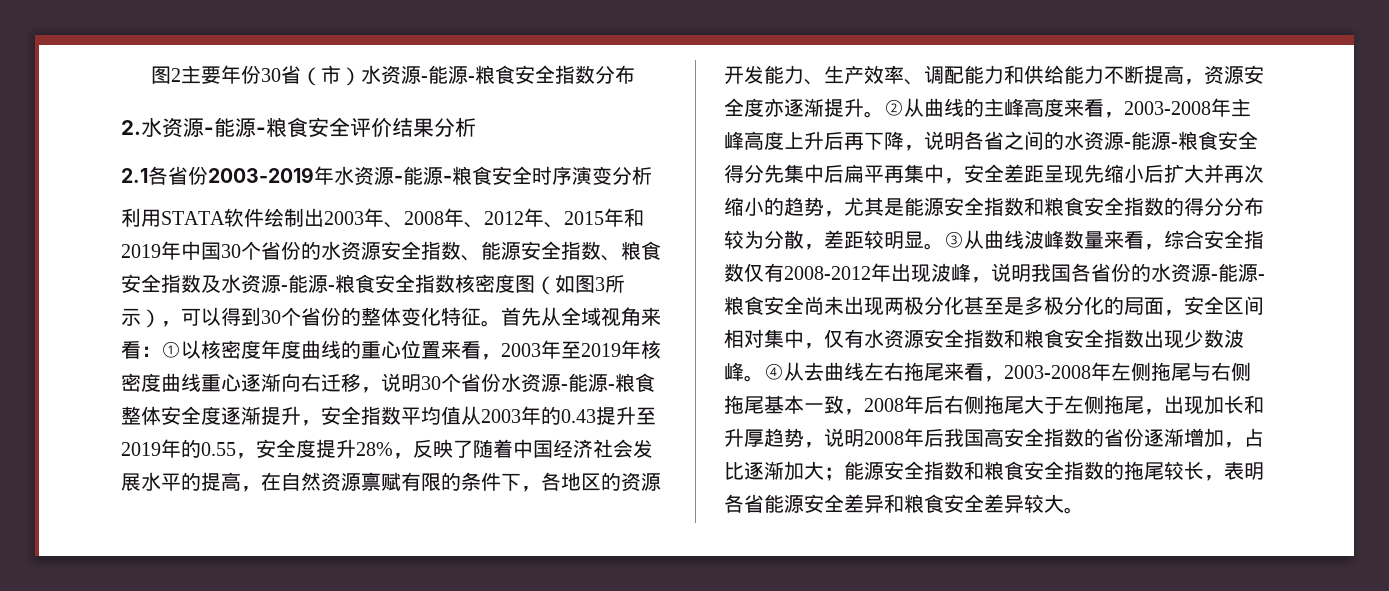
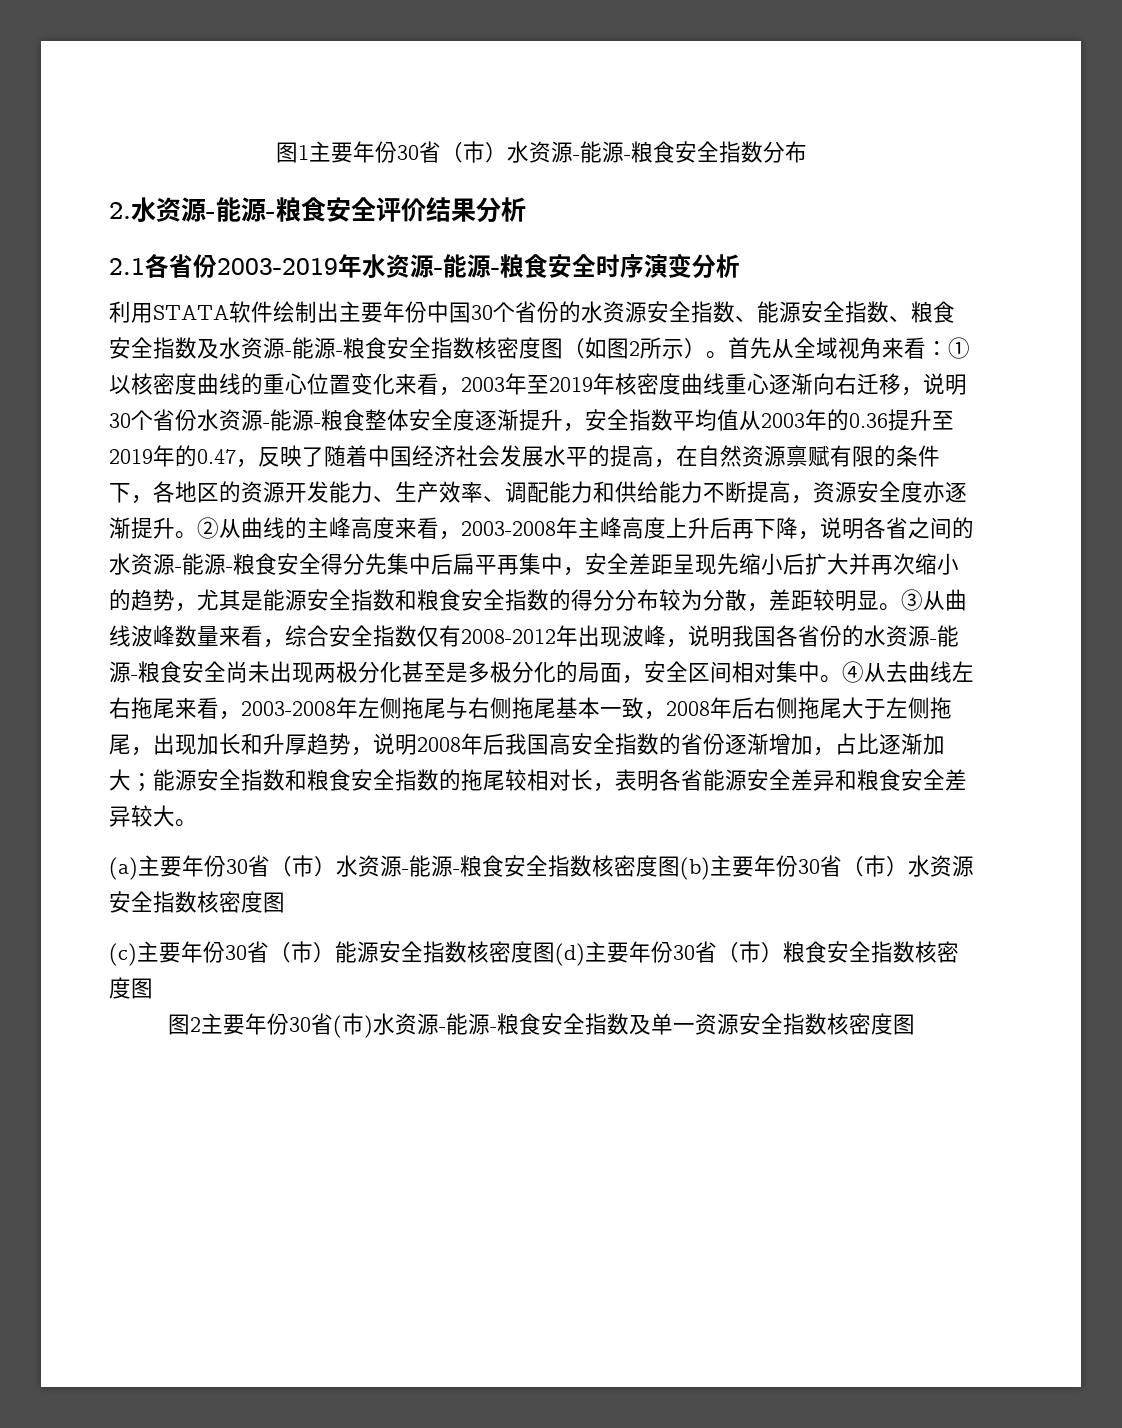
[151,66,181,84] 图2 -> [276,142,309,163] 图1
[324,208,644,228] [121,241,181,260] 2003年、2008年、2012年、2015年和2019年 -> [339,301,427,323] 主要年份
[595,275,625,293] [121,307,481,328] 3所示），可以得到30个省份的整体变化特征 -> [629,337,706,359] 2所示）
[261,340,301,359] 年度 -> (197, 384) none
(441, 350) none -> [351,373,395,395] 变化
[561,409,596,423] 0.43 -> [849,413,888,428] 0.36
[201,439,393,459] 0.55，安全度提升28% -> [197,449,236,464] 0.47
[804,329,1244,349] [724,362,744,381] ，仅有水资源安全指数和粮食安全指数出现少数波峰 -> (820, 672) none
(1184, 470) none -> [527,769,571,791] 相对
(1084, 510) none -> [109,855,974,880] [109,891,285,913] [109,941,959,966] [109,977,153,999] [168,1013,915,1038] // (a)主要年份30省（市）水资源-能源-粮食安全指数核密度图(b)主要年份30省（市）水资源安全指数核密度图 // (c)主要年份30省（市）能源安全指数核密度图(d)主要年份30省（市）粮食安全指数核密度图 // 图2主要年份30省(市)水资源-能源-粮食安全指数及单一资源安全指数核密度图

